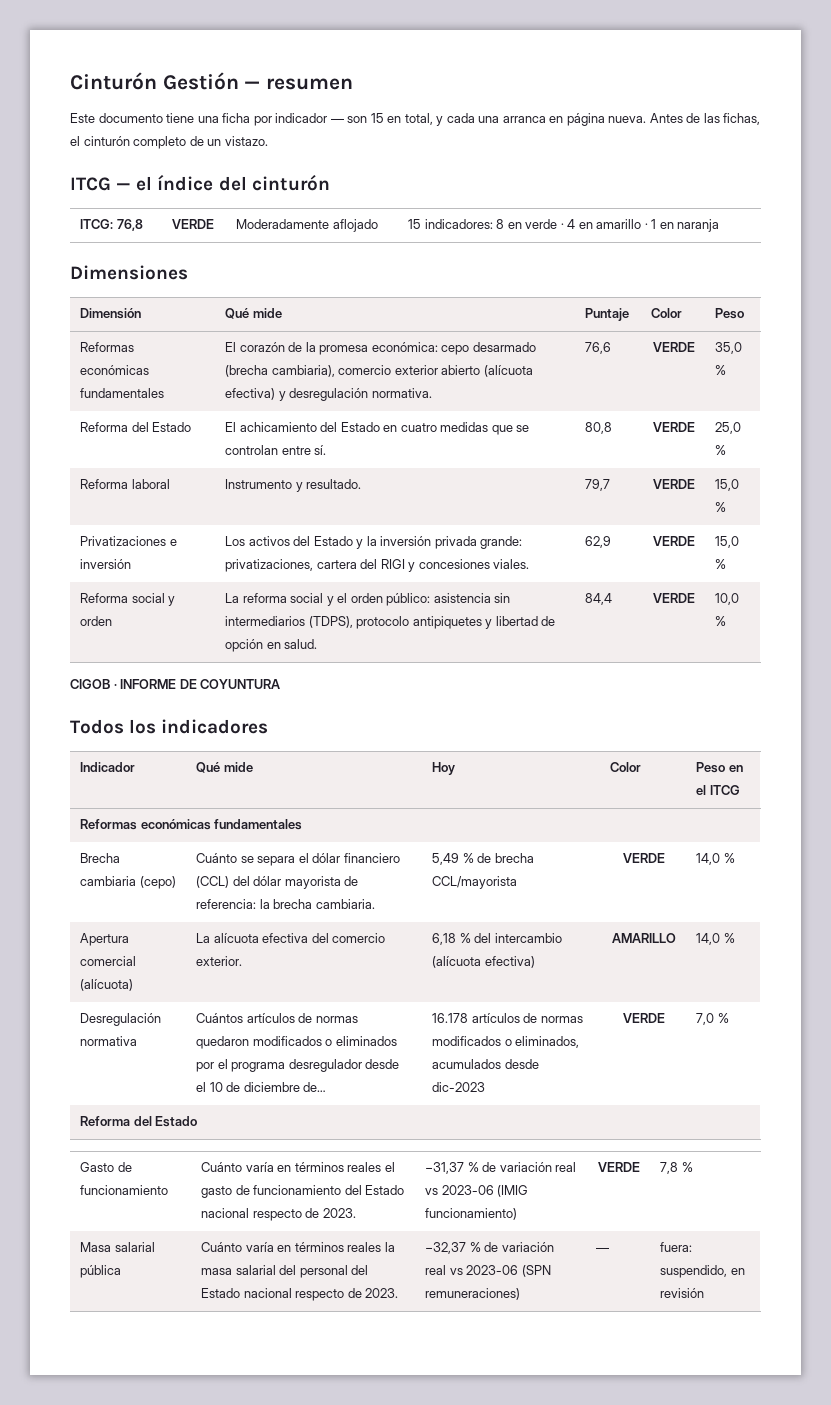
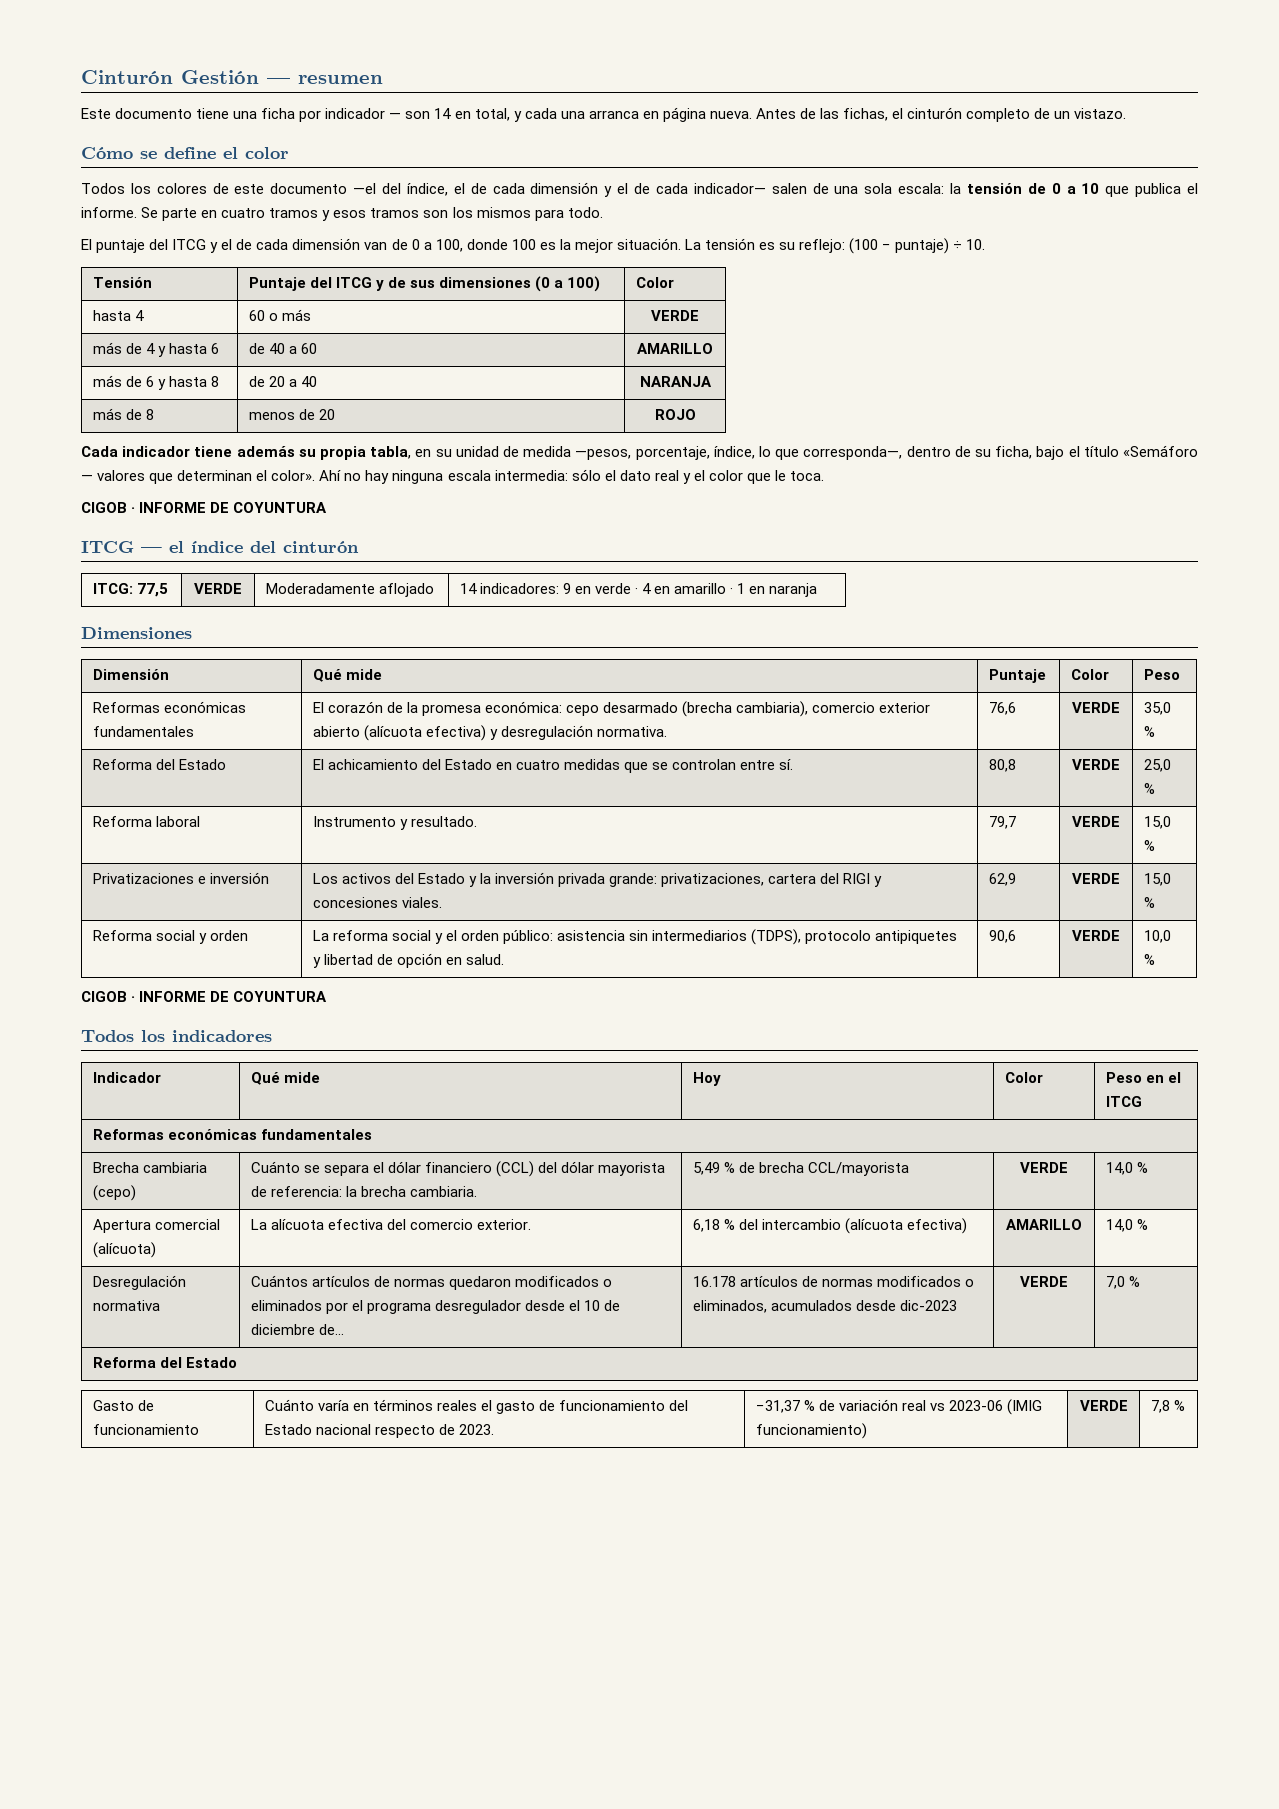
[370,113,384,123] 15 -> [434,108,452,119] 14
(268, 141) none -> [81,147,289,159] [81,182,1198,197] [81,207,603,221] [81,238,986,254] [92,277,152,288] [248,276,601,292] [635,277,674,288] [92,310,144,321] [248,309,311,321] [651,310,699,321] [92,342,220,357] [248,343,317,354] [637,343,713,354] [92,375,220,390] [248,376,317,387] [639,376,712,387] [92,408,154,420] [248,409,335,420] [654,409,696,420] [81,445,1199,460] [81,469,825,484] [81,502,328,513] // Cómo se define el color // Todos los colores de este documento —el del índice, el de cada dimensión y el de cada indicador— salen de una sola escala: la tensión de 0 a 10 que publica el informe. Se parte en cuatro tramos y esos tramos son los mismos para todo. // El puntaje del ITCG y el de cada dimensión van de 0 a 100, donde 100 es la mejor situación. La tensión es su reflejo: (100 − puntaje) ÷ 10. // Tensión | Puntaje del ITCG y de sus dimensiones (0 a 100) | Color // hasta 4 | 60 o más | VERDE // más de 4 y hasta 6 | de 40 a 60 | AMARILLO // más de 6 y hasta 8 | de 20 a 40 | NARANJA // más de 8 | menos de 20 | ROJO // Cada indicador tiene además su propia tabla, en su unidad de medida —pesos, porcentaje, índice, lo que corresponda—, dentro de su ficha, bajo el título «Semáforo — valores que determinan el color». Ahí no hay ninguna escala intermedia: sólo el dato real y el color que le toca. // CIGOB · INFORME DE COYUNTURA
[116,219,143,231] 76,8 -> [136,583,168,597] 77,5
[408,219,505,229] 15 indicadores: 8 -> [459,583,571,594] 14 indicadores: 9
[585,593,613,605] 84,4 -> [988,930,1016,943] 90,6
[80,1242,155,1252] [80,1265,122,1278] [201,1242,395,1252] [201,1265,369,1278] [201,1288,399,1301] [425,1242,554,1254] [425,1265,551,1277] [425,1288,521,1300] [596,1247,610,1252] [660,1242,693,1252] [660,1265,745,1278] [660,1288,705,1298] // Masa salarial pública | Cuánto varía en términos reales la masa salarial del personal del Estado nacional respecto de 2023. | −32,37 % de variación real vs 2023-06 (SPN remuneraciones) | — | fuera: suspendido, en revisión -> (1185, 1405) none

